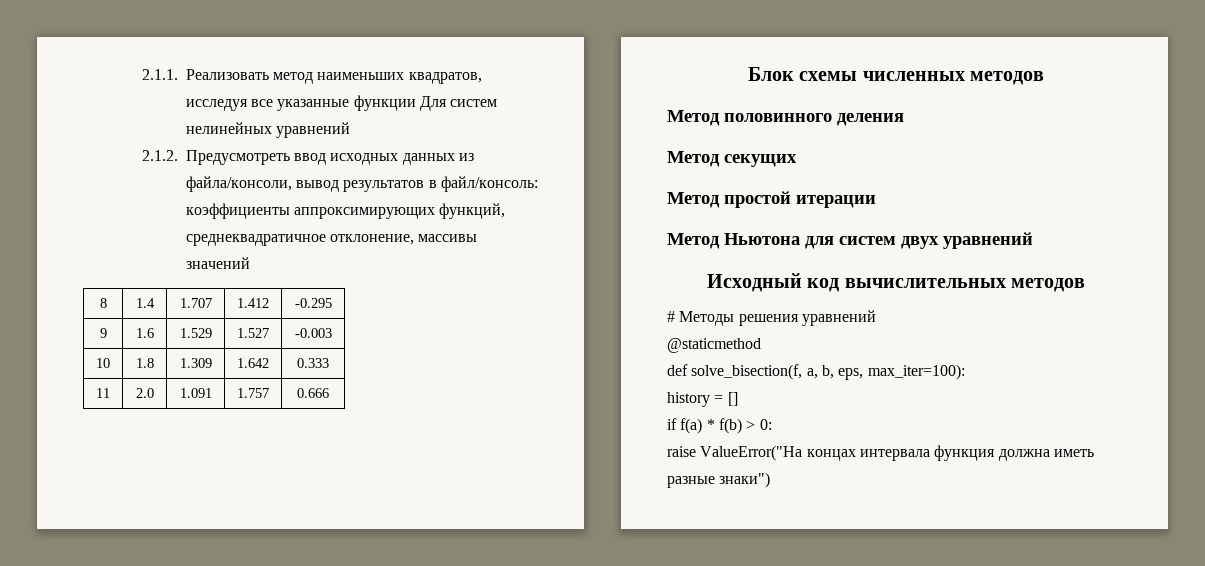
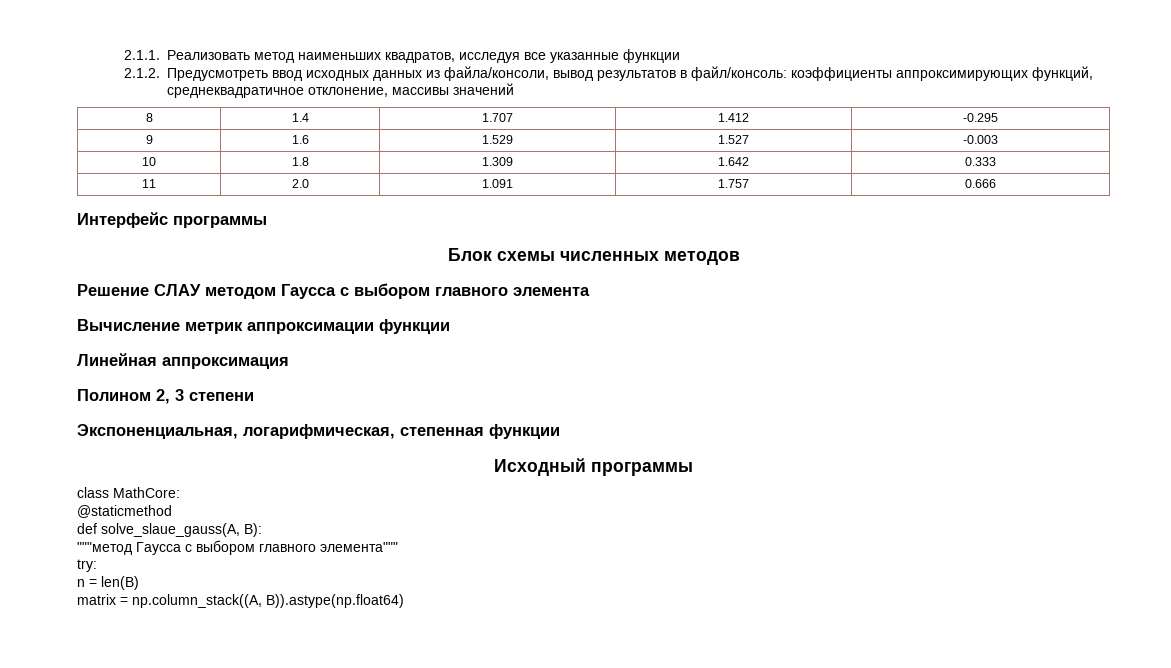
[419,96,498,111] [185,122,350,138] Для систем нелинейных уравнений -> (680, 56) none
(329, 393) none -> [77,212,267,228] // Интерфейс программы
[667,110,904,126] [667,151,797,167] [667,191,876,208] [667,232,1033,249] [706,273,1086,292] [667,310,876,326] [667,338,761,353] [667,364,965,380] [667,392,738,407] [667,418,772,434] [667,445,1094,461] [667,472,771,488] Метод половинного деления // Метод секущих // Метод простой итерации // Метод Ньютона для систем двух уравнений // Исходный код вычислительных методов // # Методы решения уравнений // @staticmethod // def solve_bisection(f, a, b, eps, max_iter=100): // history = [] // if f(a) * f(b) > 0: // raise ValueError("На концах интервала функция должна иметь разные знаки") -> [77,283,590,299] [77,319,450,334] [77,353,289,369] [77,389,254,404] [77,424,560,439] [494,458,693,476] [77,487,180,498] [77,505,172,518] [77,523,262,537] [77,540,398,555] [77,559,97,572] [77,576,139,590] [77,594,404,608] Решение СЛАУ методом Гаусса с выбором главного элемента // Вычисление метрик аппроксимации функции // Линейная аппроксимация // Полином 2, 3 степени // Экспоненциальная, логарифмическая, степенная функции // Исходный программы // class MathCore: // @staticmethod // def solve_slaue_gauss(A, B): // """метод Гаусса с выбором главного элемента""" // try: // n = len(B) // matrix = np.column_stack((A, B)).astype(np.float64)

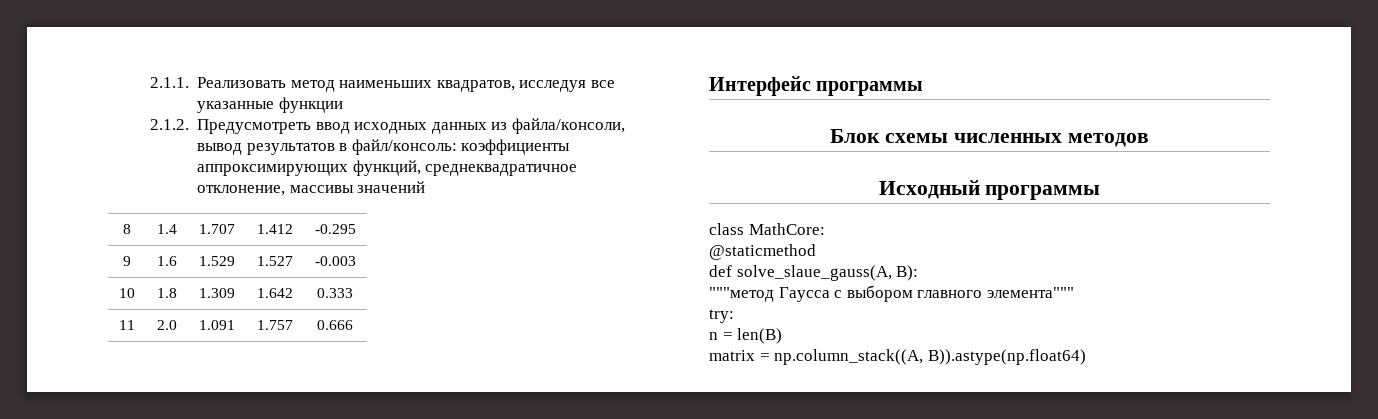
[77,283,590,299] [77,319,450,334] [77,353,289,369] [77,389,254,404] [77,424,560,439] // Решение СЛАУ методом Гаусса с выбором главного элемента // Вычисление метрик аппроксимации функции // Линейная аппроксимация // Полином 2, 3 степени // Экспоненциальная, логарифмическая, степенная функции -> (1149, 140) none

